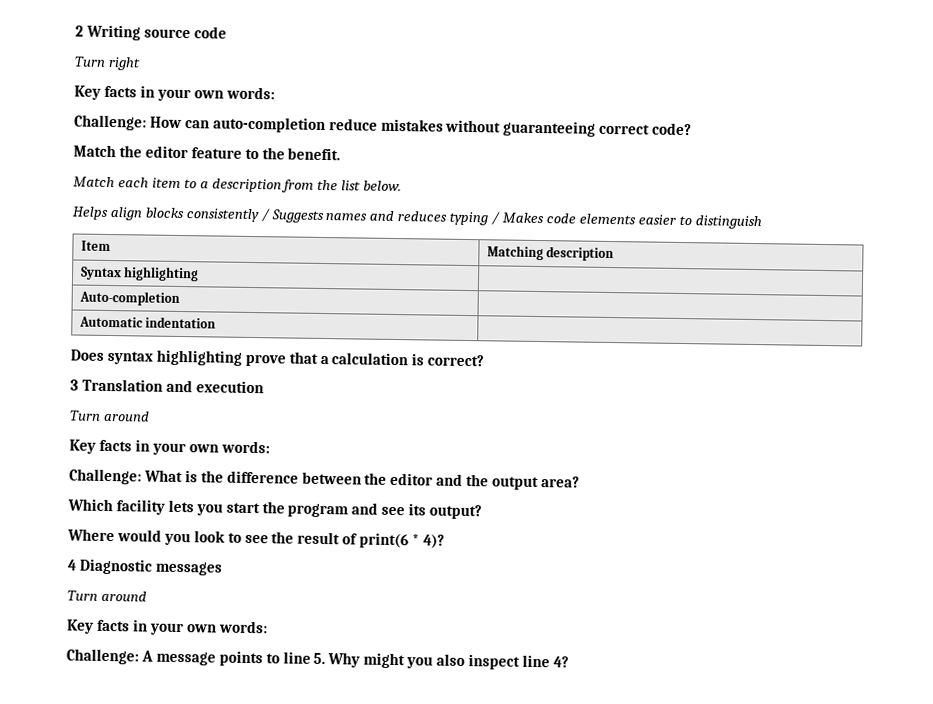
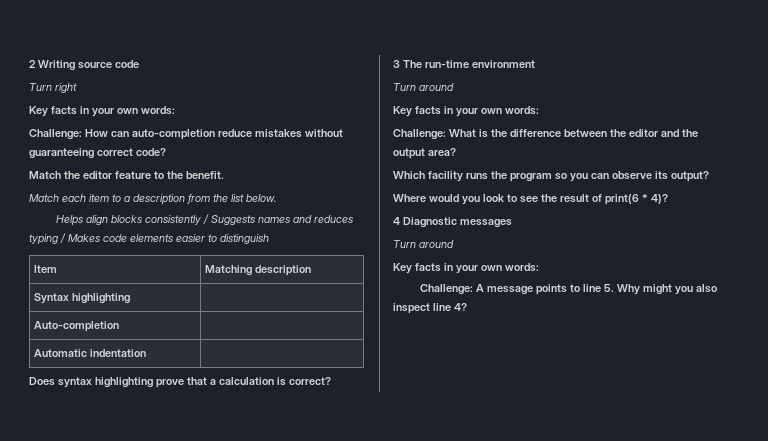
[81,378,264,394] Translation and execution -> [403,60,535,68] The run-time environment
[167,499,406,518] lets you start the program and see -> [466,171,652,182] runs the program so you can observe

